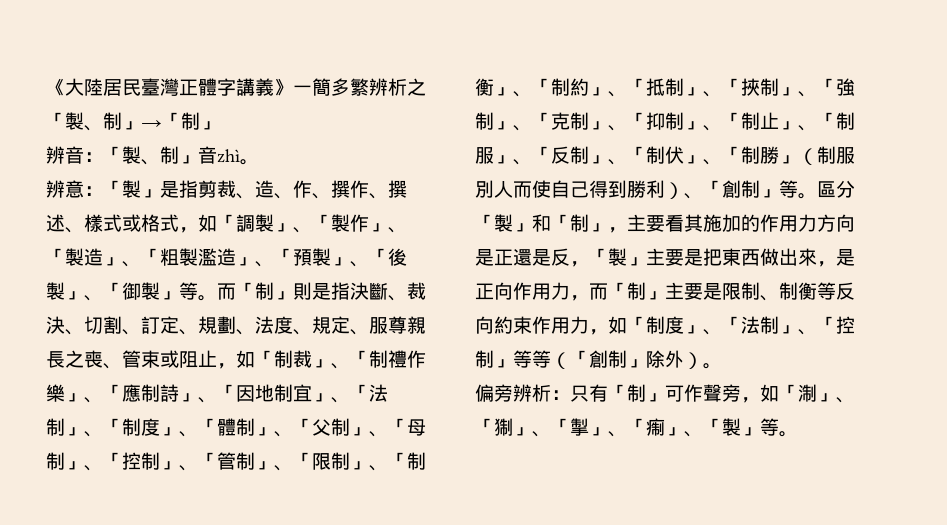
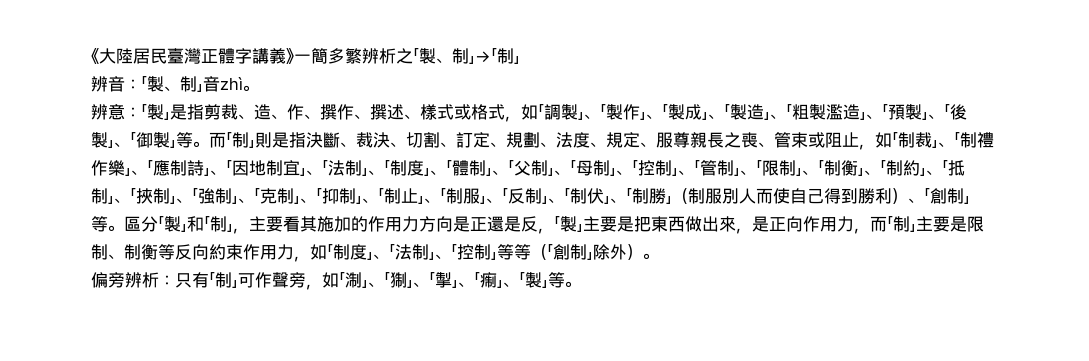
(84, 257) none -> [685,104,747,120] 成」、「製

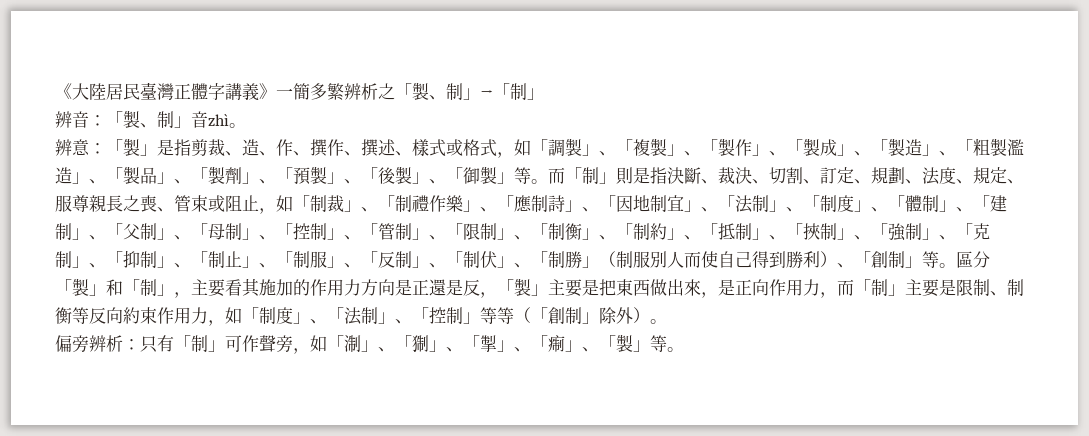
(606, 111) none -> [633,138,718,156] 複製」、「
(888, 111) none -> [123,166,293,184] 製品」、「製劑」、「
(514, 167) none -> [990,195,1007,212] [55,223,123,240] 建制」、「

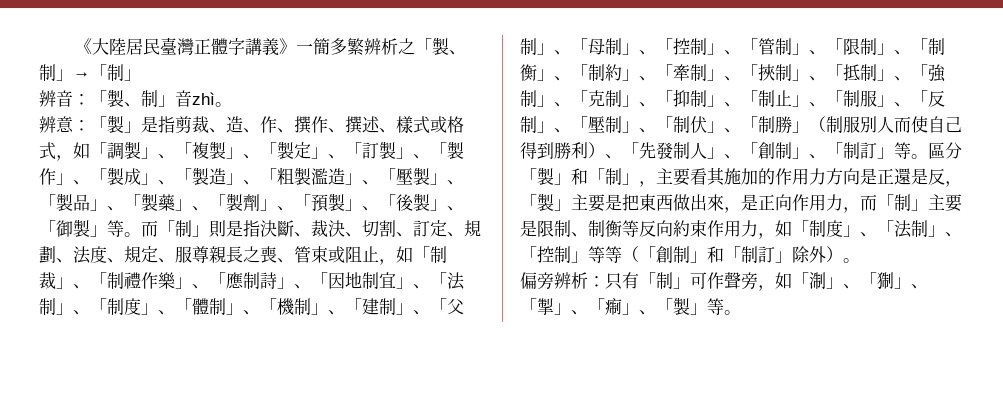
(735, 147) none -> [294,141,464,159] 定」、「訂製」、「製
(123, 174) none -> [396,167,464,185] [39,194,56,209] 壓製」、「
(225, 175) none -> [158,193,243,211] 藥」、「製
(990, 202) none -> [277,298,362,315] 機制」、「
[718,223,735,240] 抵 -> [673,64,690,81] 牽
(888, 230) none -> [843,64,928,81] 抵制」、「
(463, 258) none -> [588,116,673,133] 壓制」、「
[871,251,905,268] 創制 -> [639,142,877,159] 先發制人」、「創制」、「制訂
(599, 318) none -> [707,246,792,263] 和「制訂」

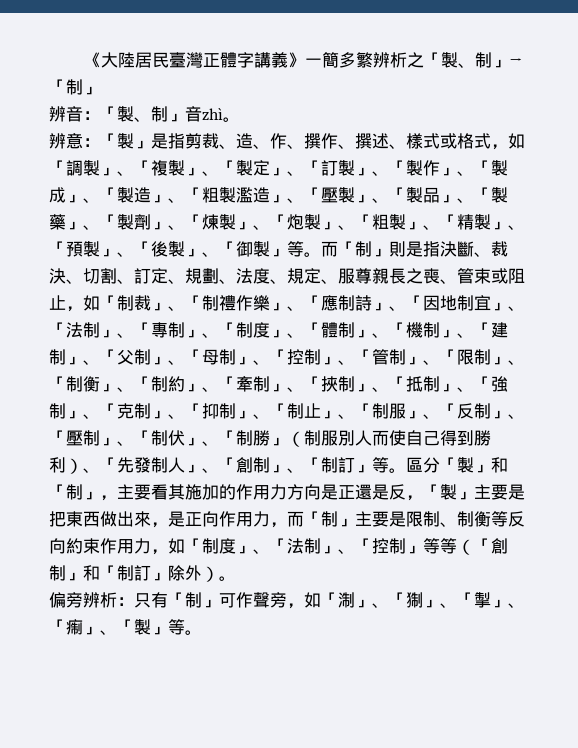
(311, 201) none -> [202,214,525,230] [49,241,66,255] 煉製」、「炮製」、「粗製」、「精製」、「
(107, 305) none -> [151,322,236,338] 專制」、「

